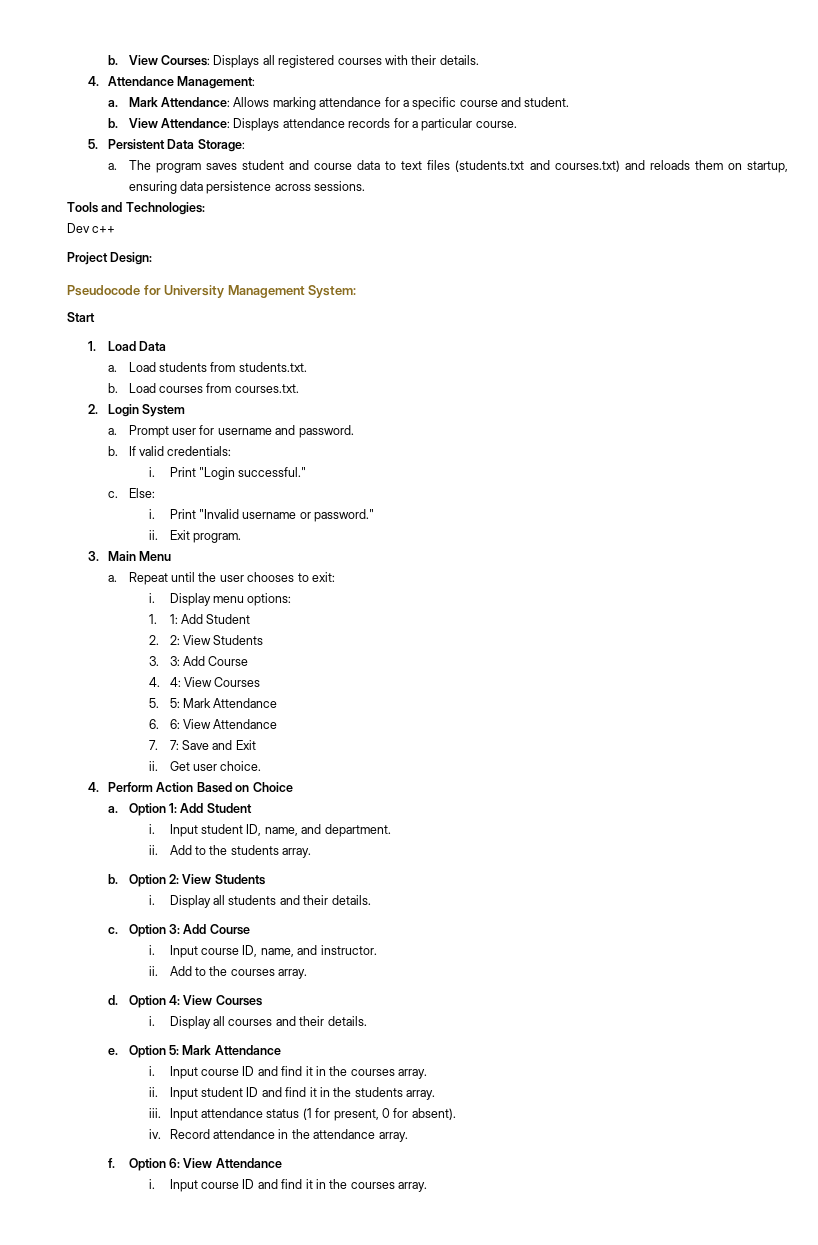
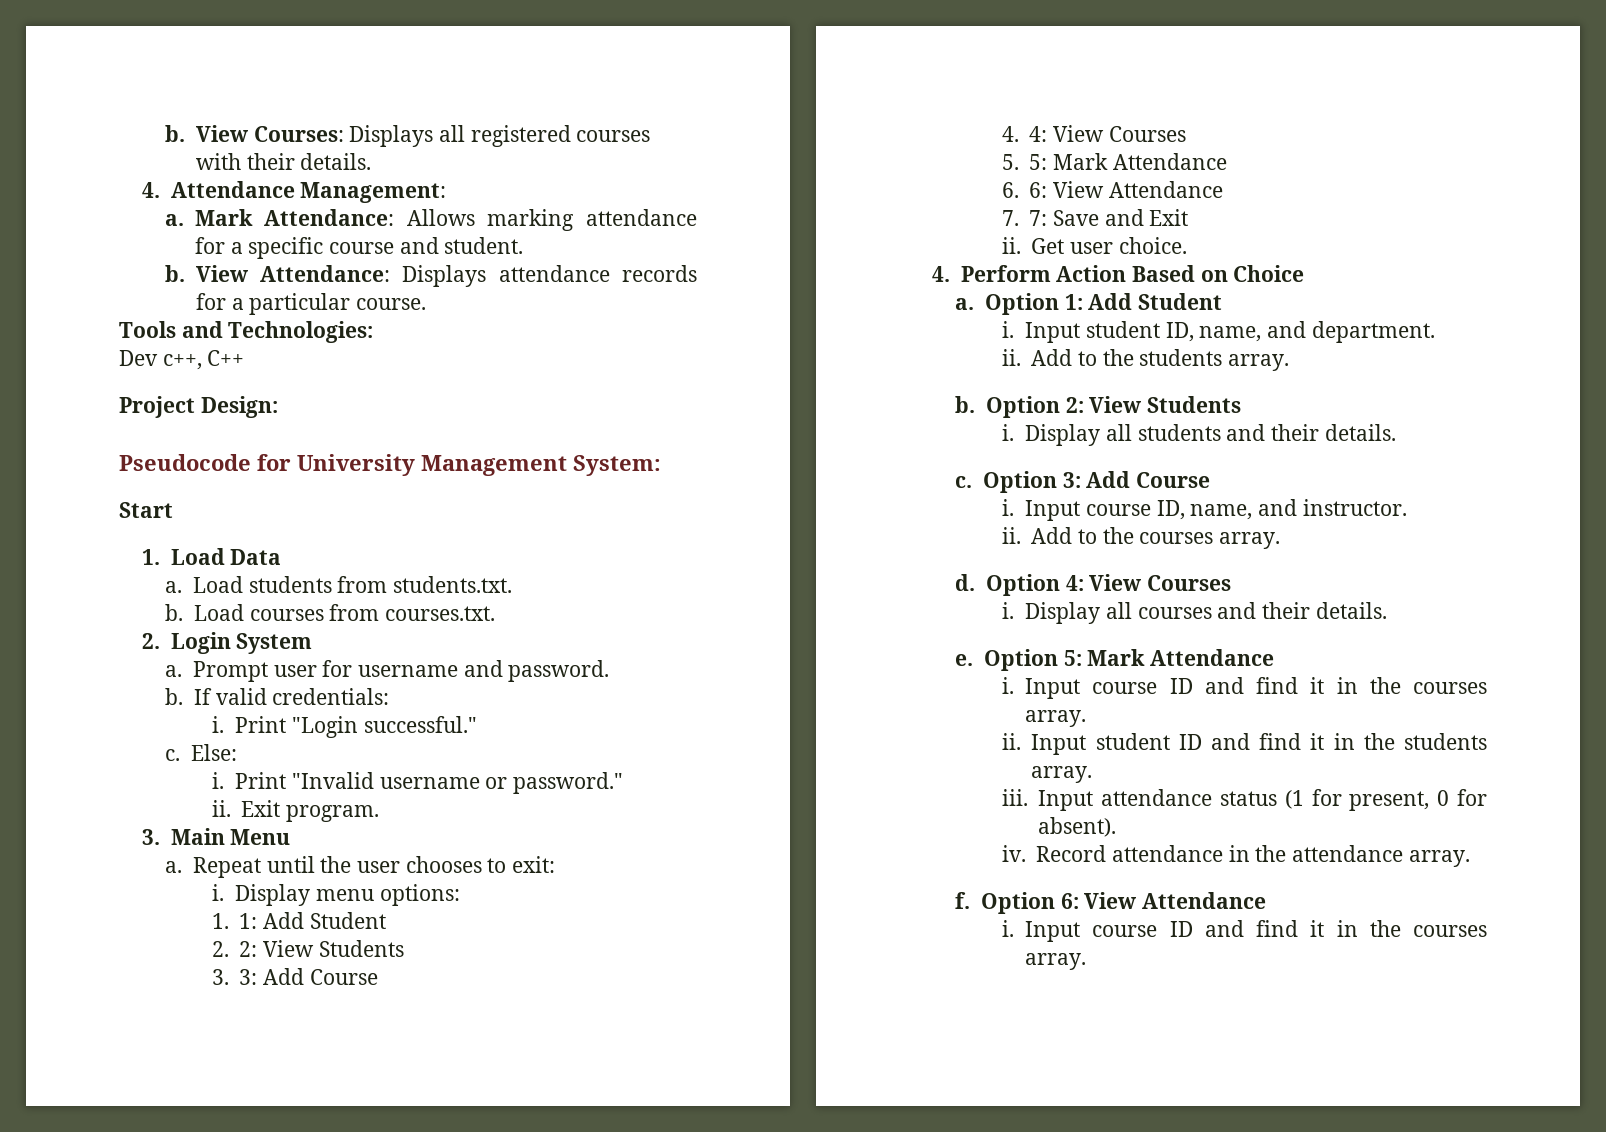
[87,139,245,152] [108,160,789,173] [128,181,366,194] // 5. Persistent Data Storage: // a. The program saves student and course data to text files (students.txt and courses.txt) and reloads them on startup, ensuring data persistence across sessions. -> (426, 304) none
[92,226,116,233] c++ -> [162,350,245,370] c++, C++

